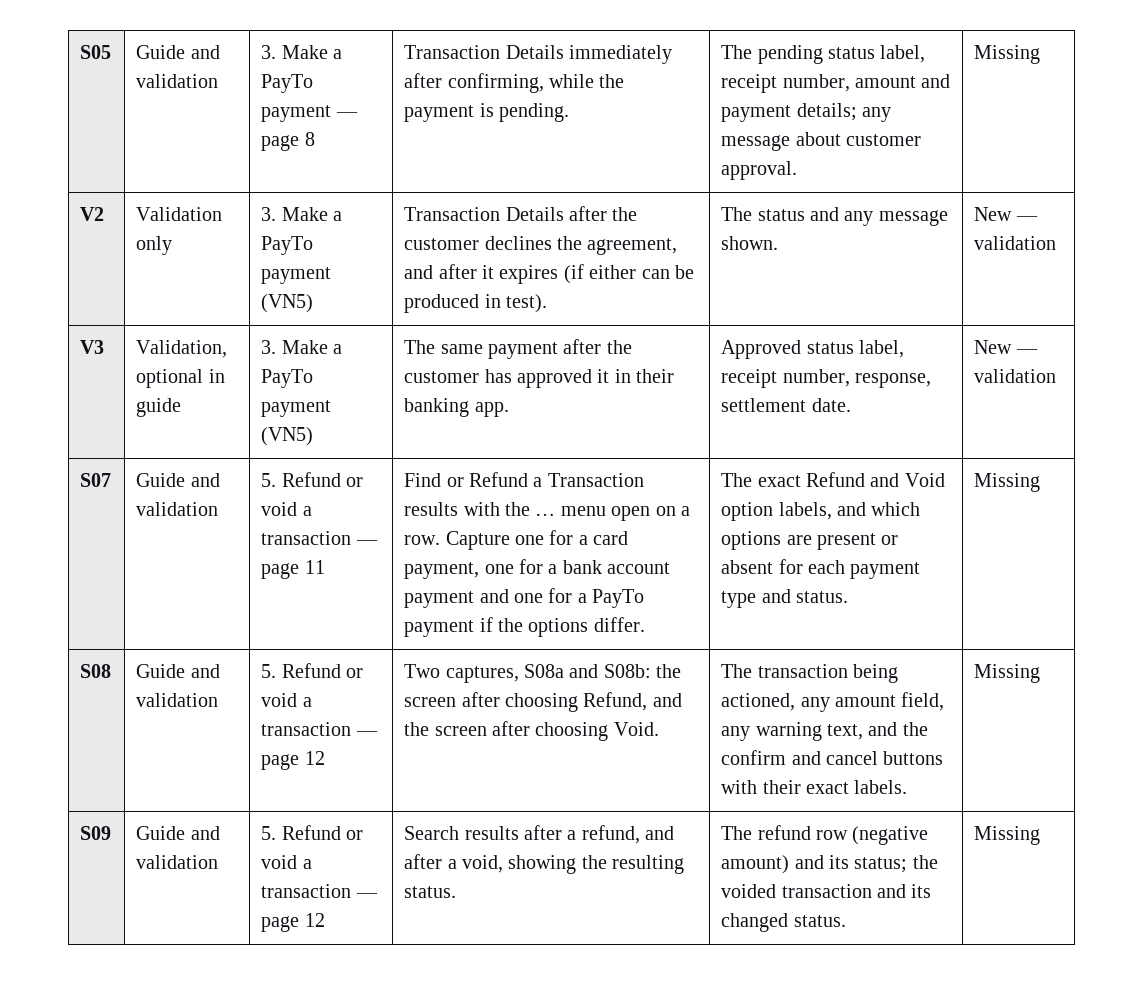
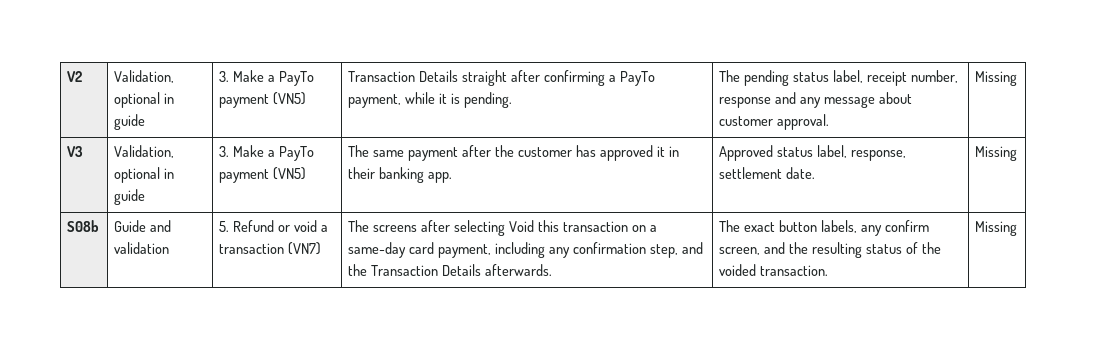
[80,45,112,59] [136,45,220,59] [136,74,219,88] [261,45,343,59] [261,74,314,93] [261,105,358,122] [261,132,315,151] [404,45,673,64] [404,73,625,93] [404,103,570,122] [721,45,926,64] [721,74,951,93] [721,103,892,122] [721,132,922,151] [721,161,798,180] [974,45,1041,64] [80,207,105,221] [136,207,223,221] [136,236,173,255] S05 | Guide and validation | 3. Make a PayTo payment — page 8 | Transaction Details immediately after confirming, while the payment is pending. | The pending status label, receipt number, amount and payment details; any message about customer approval. | Missing // V2 | Validation only -> [67,71,83,82] [114,70,175,83] [114,92,175,108] [114,114,146,130] V2 | Validation, optional in guide
[569,206,638,221] [404,236,678,255] [404,264,695,284] [404,294,548,313] [721,207,948,226] [721,236,779,250] [974,207,1038,221] [974,236,1057,250] after the customer declines the agreement, and after it expires (if either can be produced in test). | The status and any message shown. | New — validation -> [462,70,655,86] [348,92,513,108] [719,70,958,86] [719,92,913,108] [719,114,830,130] [975,71,1018,86] straight after confirming a PayTo payment, while it is pending. | The pending status label, receipt number, response and any message about customer approval. | Missing
[721,369,850,388] receipt number, -> (848, 151) none
[974,340,1038,354] [974,369,1057,383] [80,473,112,487] [136,473,220,487] [136,502,219,516] [261,472,364,487] [261,502,312,516] [261,531,378,545] [261,560,325,579] [404,472,644,487] [404,502,691,521] [404,530,629,550] [404,559,671,579] [404,588,645,608] [404,617,645,637] [721,472,945,487] [721,502,921,521] [721,531,899,550] [721,559,921,579] [721,589,849,608] [974,473,1041,492] [80,664,112,678] [136,664,220,678] [136,693,219,707] [261,663,364,678] [261,693,312,707] [261,722,378,736] [261,751,325,770] [404,664,682,683] [404,692,682,712] [404,721,659,741] [721,664,899,683] [721,692,945,712] [721,722,928,741] [721,750,944,765] [721,780,908,794] [974,664,1041,683] [80,826,112,840] [136,826,220,840] [136,855,219,869] [261,825,364,840] [261,855,312,869] [261,884,378,898] [261,913,325,932] [404,825,675,844] [404,854,685,874] [404,886,457,898] [721,825,929,845] [721,855,938,874] [721,884,932,898] [721,913,846,932] New — validation // S07 | Guide and validation | 5. Refund or void a transaction — page 11 | Find or Refund a Transaction results with the … menu open on a row. Capture one for a card payment, one for a bank account payment and one for a PayTo payment if the options differ. | The exact Refund and Void option labels, and which options are present or absent for each payment type and status. | Missing // S08 | Guide and validation | 5. Refund or void a transaction — page 12 | Two captures, S08a and S08b: the screen after choosing Refund, and the screen after choosing Void. | The transaction being actioned, any amount field, any warning text, and the confirm and cancel buttons with their exact labels. | Missing // S09 | Guide and validation | 5. Refund or void a transaction — page 12 | Search results after a refund, and after a void, showing the resulting status. | The refund row (negative amount) and its status; the voided transaction and its changed status. -> [975,146,1018,161] [67,220,100,232] [114,220,172,232] [114,242,170,254] [219,220,329,232] [219,242,322,255] [348,220,657,236] [348,242,703,258] [348,264,553,276] [719,220,929,236] [719,242,941,258] [719,264,829,276] Missing // S08b | Guide and validation | 5. Refund or void a transaction (VN7) | The screens after selecting Void this transaction on a same-day card payment, including any confirmation step, and the Transaction Details afterwards. | The exact button labels, any confirm screen, and the resulting status of the voided transaction.

